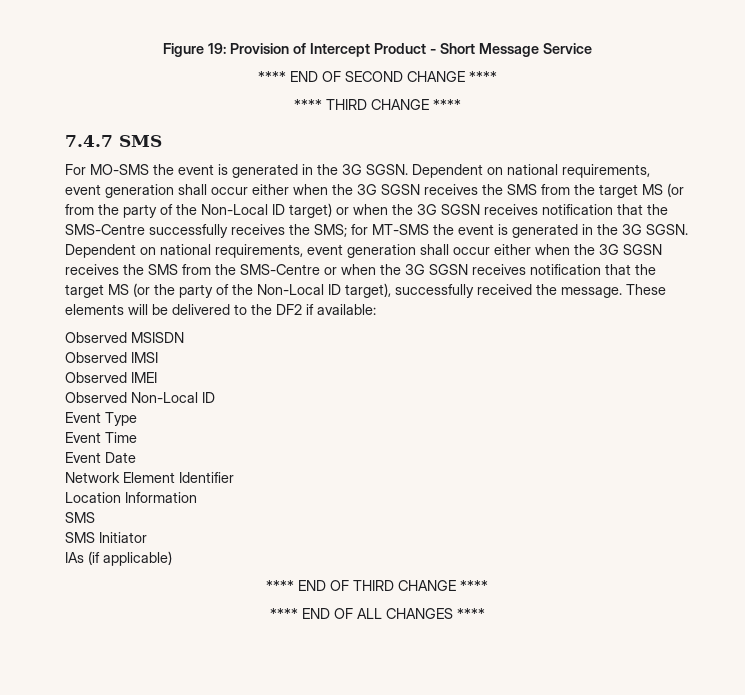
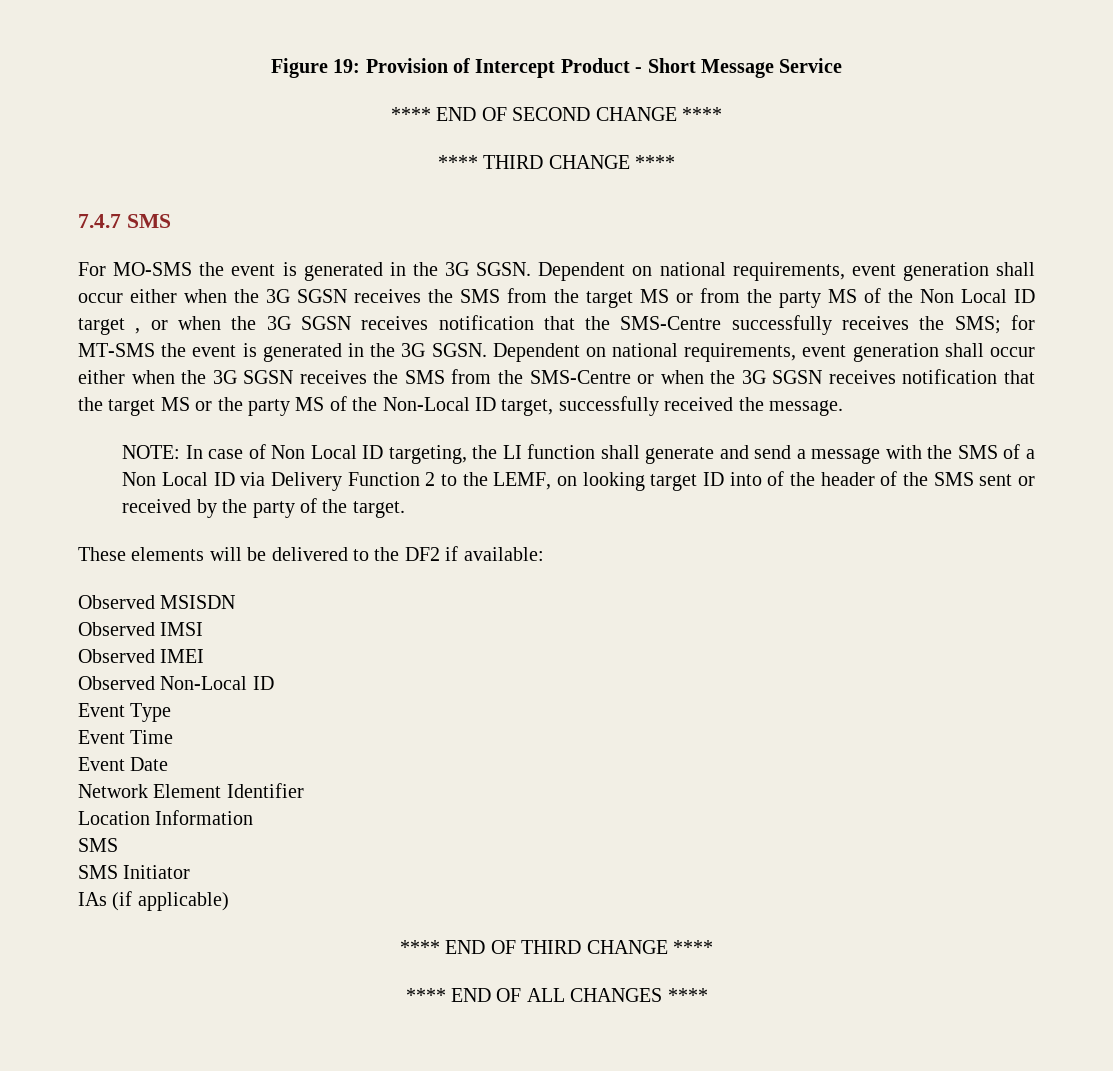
[667,183,684,197] (or -> [676,293,693,303] or
[160,203,332,218] of the Non-Local ID target) -> [828,288,1035,303] [78,318,141,335] MS of the Non Local ID target ,
[133,283,622,298] (or the party of the Non-Local ID target), successfully received the message. -> [195,396,843,416] [122,444,1035,464] [122,471,1035,491] [122,498,405,518] or the party MS of the Non-Local ID target, successfully received the message. // NOTE: In case of Non Local ID targeting, the LI function shall generate and send a message with the SMS of a Non Local ID via Delivery Function 2 to the LEMF, on looking target ID into of the header of the SMS sent or received by the party of the target. //

